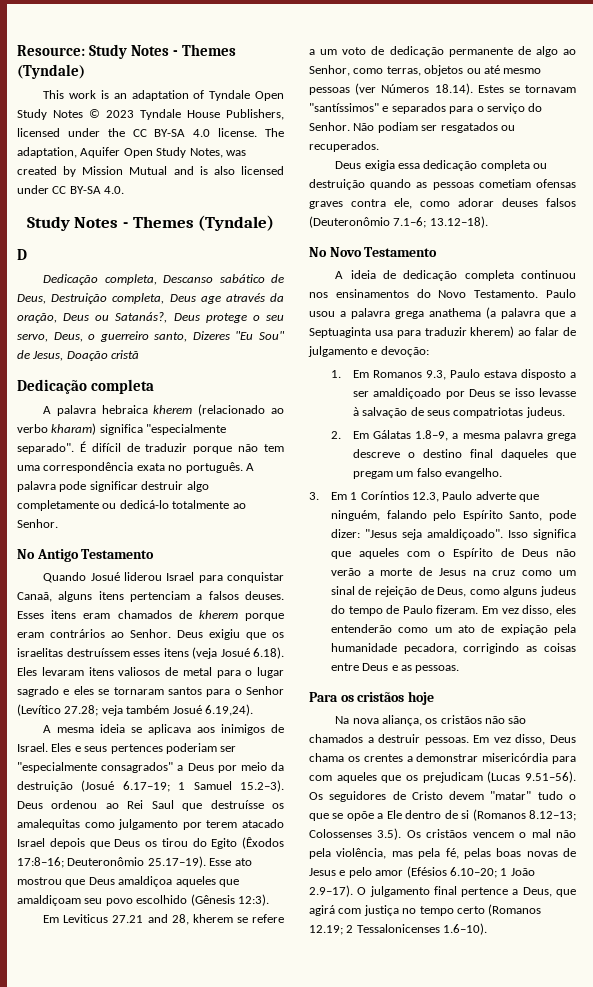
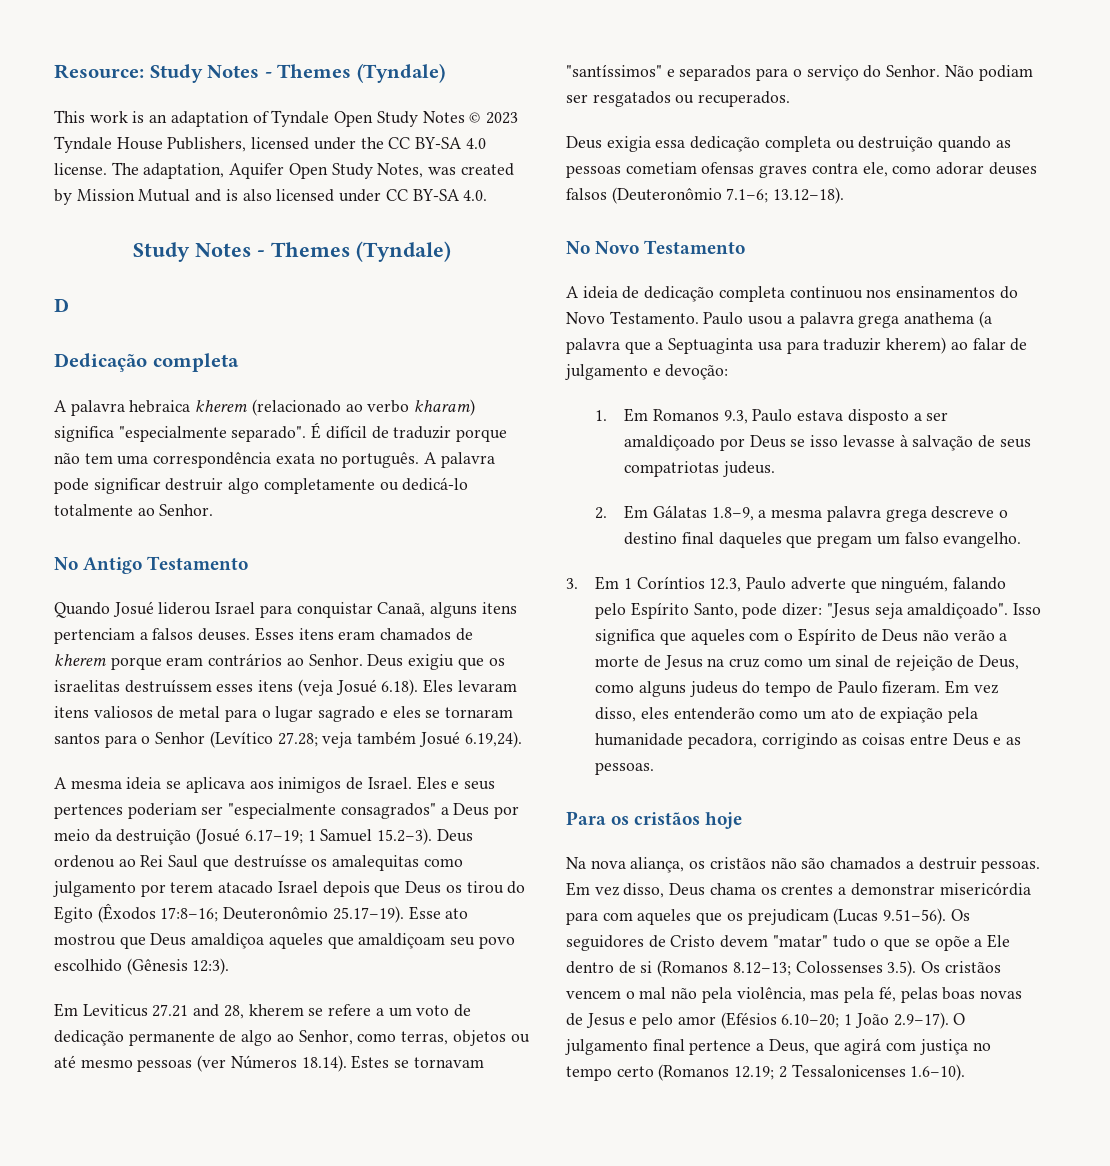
[43,274,284,285] [17,293,284,304] [17,312,284,323] [17,331,286,342] [17,350,140,361] // Dedicação completa, Descanso sabático de Deus, Destruição completa, Deus age através da oração, Deus ou Satanás?, Deus protege o seu servo, Deus, o guerreiro santo, Dizeres "Eu Sou" de Jesus, Doação cristã -> (69, 305) none

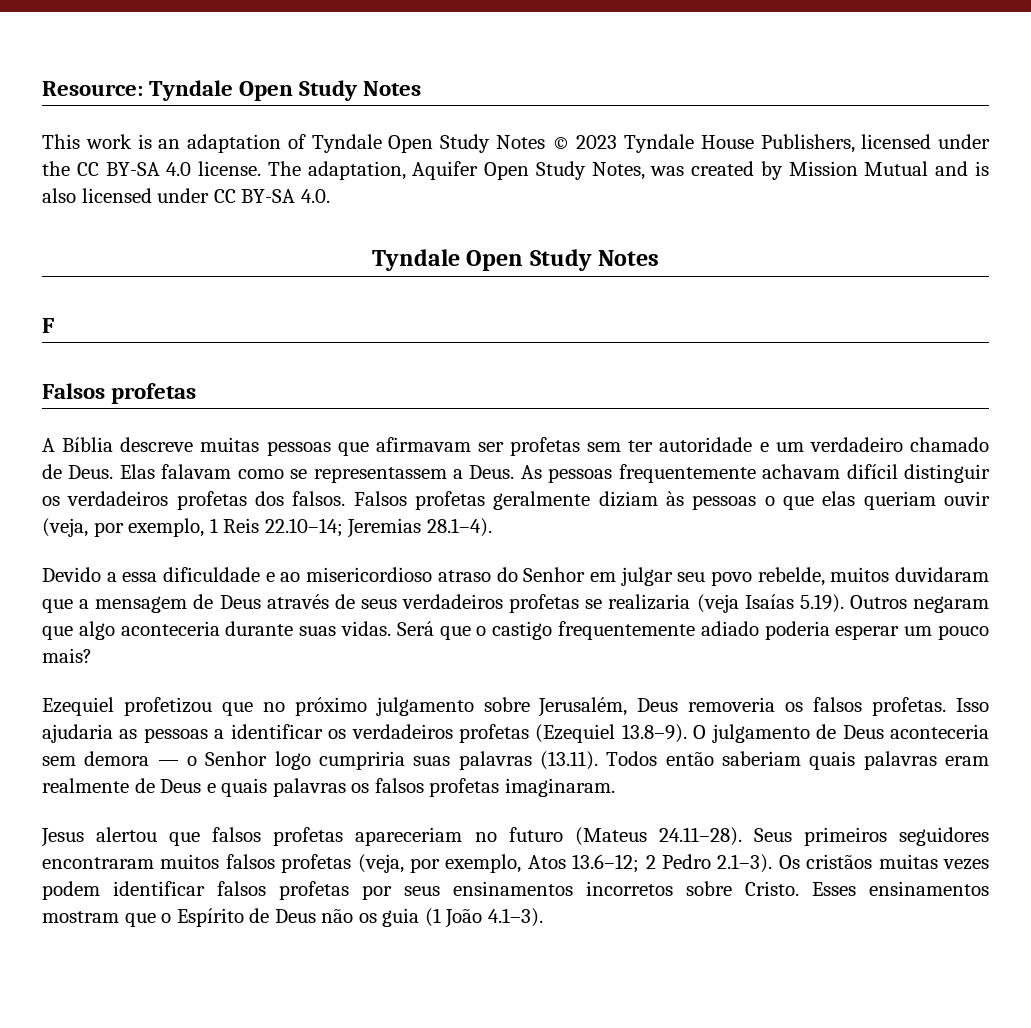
[149,63,445,83] Study Notes - Themes (Tyndale) -> [149,80,422,101] Tyndale Open Study Notes
[132,241,451,262] [54,298,69,312] [54,353,239,372] [54,399,476,416] [54,422,508,442] [54,452,495,468] [54,477,469,494] [54,504,214,516] [54,556,249,574] [54,601,517,618] [54,627,473,644] [54,653,505,670] [54,679,517,696] [54,706,513,722] [54,731,522,748] [54,776,495,793] [54,803,520,819] [54,828,473,845] [54,854,463,871] [53,881,526,897] [54,903,469,923] [54,933,515,949] [54,958,230,975] [54,1003,471,1019] [54,1030,530,1046] [54,1055,484,1072] [566,64,1033,81] [566,91,791,107] [566,136,1011,152] [566,162,1037,178] [566,187,845,204] [566,240,746,254] [566,286,1018,302] [566,311,992,328] [566,337,1028,354] [565,364,729,380] [595,408,949,425] [624,434,1031,451] [624,461,776,477] [595,505,1009,522] [624,532,1022,548] [566,576,1006,593] [595,602,1041,619] [595,629,780,645] Study Notes - Themes (Tyndale) // D // Dedicação completa // A palavra hebraica kherem (relacionado ao verbo kharam) significa "especialmente separado". É difícil de traduzir porque não tem uma correspondência exata no português. A palavra pode significar destruir algo completamente ou dedicá-lo totalmente ao Senhor. // No Antigo Testamento // Quando Josué liderou Israel para conquistar Canaã, alguns itens pertenciam a falsos deuses. Esses itens eram chamados de kherem porque eram contrários ao Senhor. Deus exigiu que os israelitas destruíssem esses itens (veja Josué 6.18). Eles levaram itens valiosos de metal para o lugar sagrado e eles se tornaram santos para o Senhor (Levítico 27.28; veja também Josué 6.19,24). // A mesma ideia se aplicava aos inimigos de Israel. Eles e seus pertences poderiam ser "especialmente consagrados" a Deus por meio da destruição (Josué 6.17–19; 1 Samuel 15.2–3). Deus ordenou ao Rei Saul que destruísse os amalequitas como julgamento por terem atacado Israel depois que Deus os tirou do Egito (Êxodos 17:8–16; Deuteronômio 25.17–19). Esse ato mostrou que Deus amaldiçoa aqueles que amaldiçoam seu povo escolhido (Gênesis 12:3). // Em Leviticus 27.21 and 28, kherem se refere a um voto de dedicação permanente de algo ao Senhor, como terras, objetos ou até mesmo pessoas (ver Números 18.14). Estes se tornavam "santíssimos" e separados para o serviço do Senhor. Não podiam ser resgatados ou recuperados. // Deus exigia essa dedicação completa ou destruição quando as pessoas cometiam ofensas graves contra ele, como adorar deuses falsos (Deuteronômio 7.1–6; 13.12–18). // No Novo Testamento // A ideia de dedicação completa continuou nos ensinamentos do Novo Testamento. Paulo usou a palavra grega anathema (a palavra que a Septuaginta usa para traduzir kherem) ao falar de julgamento e devoção: // 1. Em Romanos 9.3, Paulo estava disposto a ser amaldiçoado por Deus se isso levasse à salvação de seus compatriotas judeus. // 2. Em Gálatas 1.8–9, a mesma palavra grega descreve o destino final daqueles que pregam um falso evangelho. // 3. Em 1 Coríntios 12.3, Paulo adverte que ninguém, falando pelo Espírito Santo, pode dizer: "Jesus seja amaldiçoado". Isso significa que aqueles com -> [371,249,660,271] [42,318,54,333] [42,383,197,404] [42,437,989,456] [42,464,991,483] [42,491,991,510] [42,518,492,538] [42,567,989,586] [42,594,989,613] [42,621,989,640] [42,648,92,663] [42,697,989,717] [42,724,990,743] [42,751,990,770] [42,778,615,797] [41,827,990,847] [42,854,989,873] [42,881,989,900] [42,911,156,927] Tyndale Open Study Notes // F // Falsos profetas // A Bíblia descreve muitas pessoas que afirmavam ser profetas sem ter autoridade e um verdadeiro chamado de Deus. Elas falavam como se representassem a Deus. As pessoas frequentemente achavam difícil distinguir os verdadeiros profetas dos falsos. Falsos profetas geralmente diziam às pessoas o que elas queriam ouvir (veja, por exemplo, 1 Reis 22.10–14; Jeremias 28.1–4). // Devido a essa dificuldade e ao misericordioso atraso do Senhor em julgar seu povo rebelde, muitos duvidaram que a mensagem de Deus através de seus verdadeiros profetas se realizaria (veja Isaías 5.19). Outros negaram que algo aconteceria durante suas vidas. Será que o castigo frequentemente adiado poderia esperar um pouco mais? // Ezequiel profetizou que no próximo julgamento sobre Jerusalém, Deus removeria os falsos profetas. Isso ajudaria as pessoas a identificar os verdadeiros profetas (Ezequiel 13.8–9). O julgamento de Deus aconteceria sem demora — o Senhor logo cumpriria suas palavras (13.11). Todos então saberiam quais palavras eram realmente de Deus e quais palavras os falsos profetas imaginaram. // Jesus alertou que falsos profetas apareceriam no futuro (Mateus 24.11–28). Seus primeiros seguidores encontraram muitos falsos profetas (veja, por exemplo, Atos 13.6–12; 2 Pedro 2.1–3). Os cristãos muitas vezes podem identificar falsos profetas por seus ensinamentos incorretos sobre Cristo. Esses ensinamentos mostram que
[953,630,1008,641] [595,655,1020,671] [595,680,999,697] [595,707,978,723] [595,733,1021,749] [595,762,655,775] [566,811,743,829] [566,857,1041,873] [566,882,1031,898] [566,908,970,925] [566,934,1010,951] [566,960,1001,977] [566,986,1022,1003] [566,1012,966,1029] [565,1038,991,1055] [566,1064,966,1081] verão a morte de Jesus na cruz como um sinal de rejeição de Deus, como alguns judeus do tempo de Paulo fizeram. Em vez disso, eles entenderão como um ato de expiação pela humanidade pecadora, corrigindo as coisas entre Deus e as pessoas. // Para os cristãos hoje // Na nova aliança, os cristãos não são chamados a destruir pessoas. Em vez disso, Deus chama os crentes a demonstrar misericórdia para com aqueles que os prejudicam (Lucas 9.51–56). Os seguidores de Cristo devem "matar" tudo o que se opõe a Ele dentro de si (Romanos 8.12–13; Colossenses 3.5). Os cristãos vencem o mal não pela violência, mas pela fé, pelas boas novas de Jesus e pelo amor (Efésios 6.10–20; 1 João 2.9–17). O julgamento final pertence a Deus, que agirá com justiça no tempo certo (Romanos 12.19; 2 Tessalonicenses 1.6–10). -> [358,908,543,928] os guia (1 João 4.1–3).

